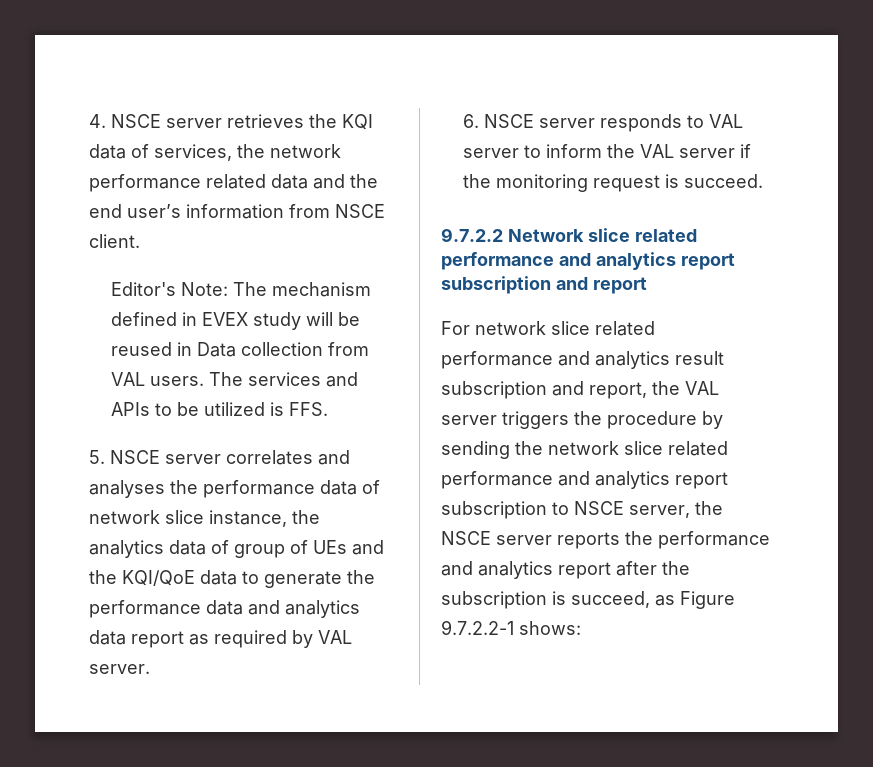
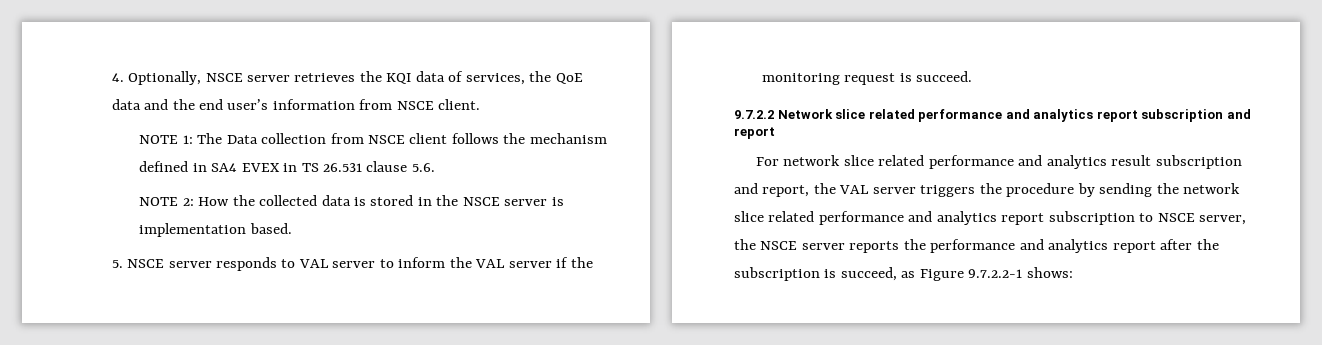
(106, 121) none -> [128,71,202,85] Optionally,
[269,144,341,158] [88,174,266,192] network performance related -> [555,73,583,84] QoE
[110,282,371,297] [110,312,360,330] [110,342,369,357] [110,372,358,387] [110,402,328,416] [88,450,350,465] [88,480,380,498] [88,510,320,527] [88,540,384,558] [88,570,375,588] [88,600,360,618] [88,630,352,648] [88,664,150,674] [462,114,479,128] Editor's Note: The mechanism defined in EVEX study will be reused in Data collection from VAL users. The services and APIs to be utilized is FFS. // 5. NSCE server correlates and analyses the performance data of network slice instance, the analytics data of group of UEs and the KQI/QoE data to generate the performance data and analytics data report as required by VAL server. // 6. -> [139,133,607,144] [139,161,435,172] [139,195,564,206] [139,223,292,237] [111,260,123,268] NOTE 1: The Data collection from NSCE client follows the mechanism defined in SA4 EVEX in TS 26.531 clause 5.6. // NOTE 2: How the collected data is stored in the NSCE server is implementation based. // 5.

